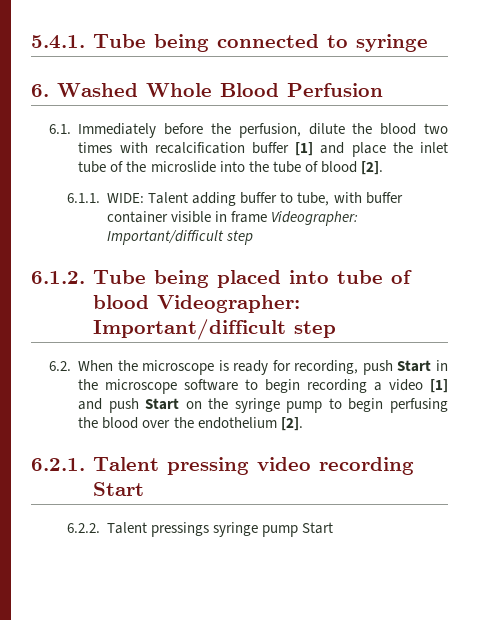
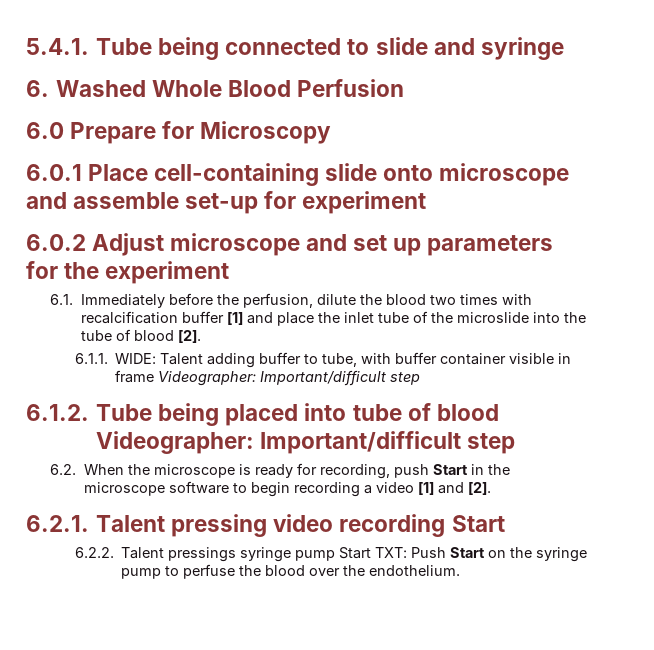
(348, 41) none -> [375,37,475,55] slide and
(383, 90) none -> [26,121,332,144] [26,163,570,186] [26,191,427,214] [26,233,554,256] [26,261,230,284] // 6.0 Prepare for Microscopy // 6.0.1 Place cell-containing slide onto microscope and assemble set-up for experiment // 6.0.2 Adjust microscope and set up parameters for the experiment
[108,398,448,413] [78,417,277,429] push Start on the syringe pump to begin perfusing the blood over the endothelium -> (464, 488) none
(334, 528) none -> [374,547,587,562] [120,564,460,579] TXT: Push Start on the syringe pump to perfuse the blood over the endothelium.

